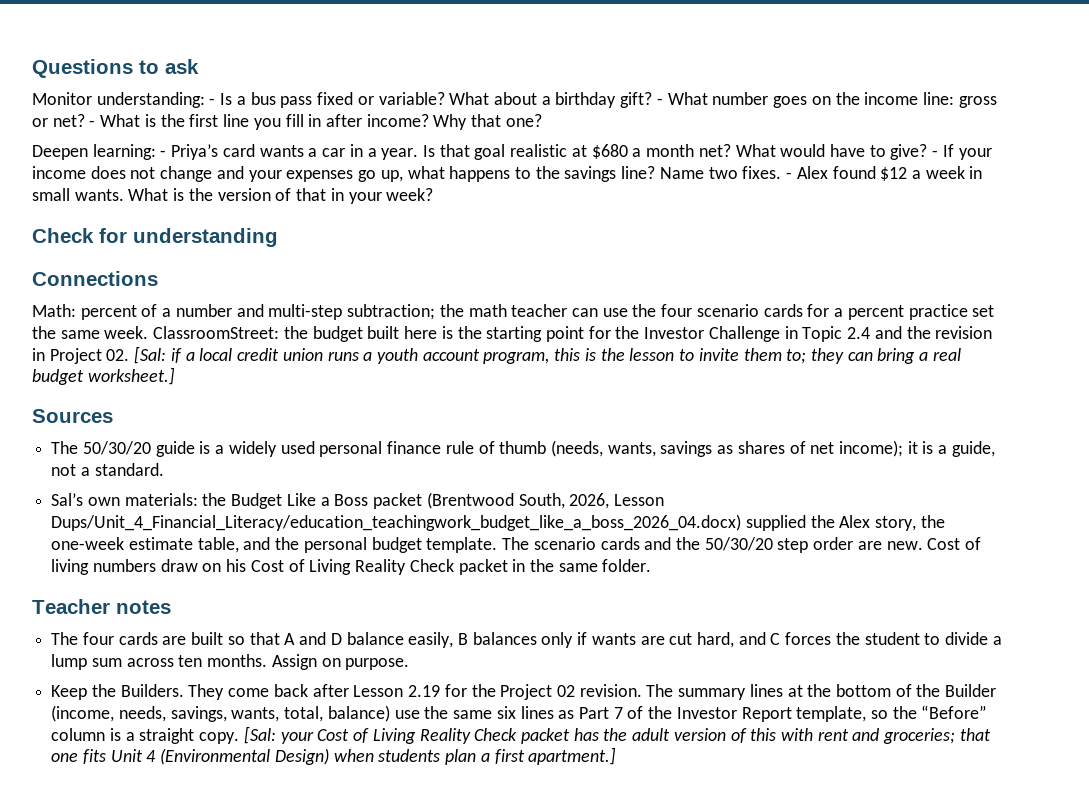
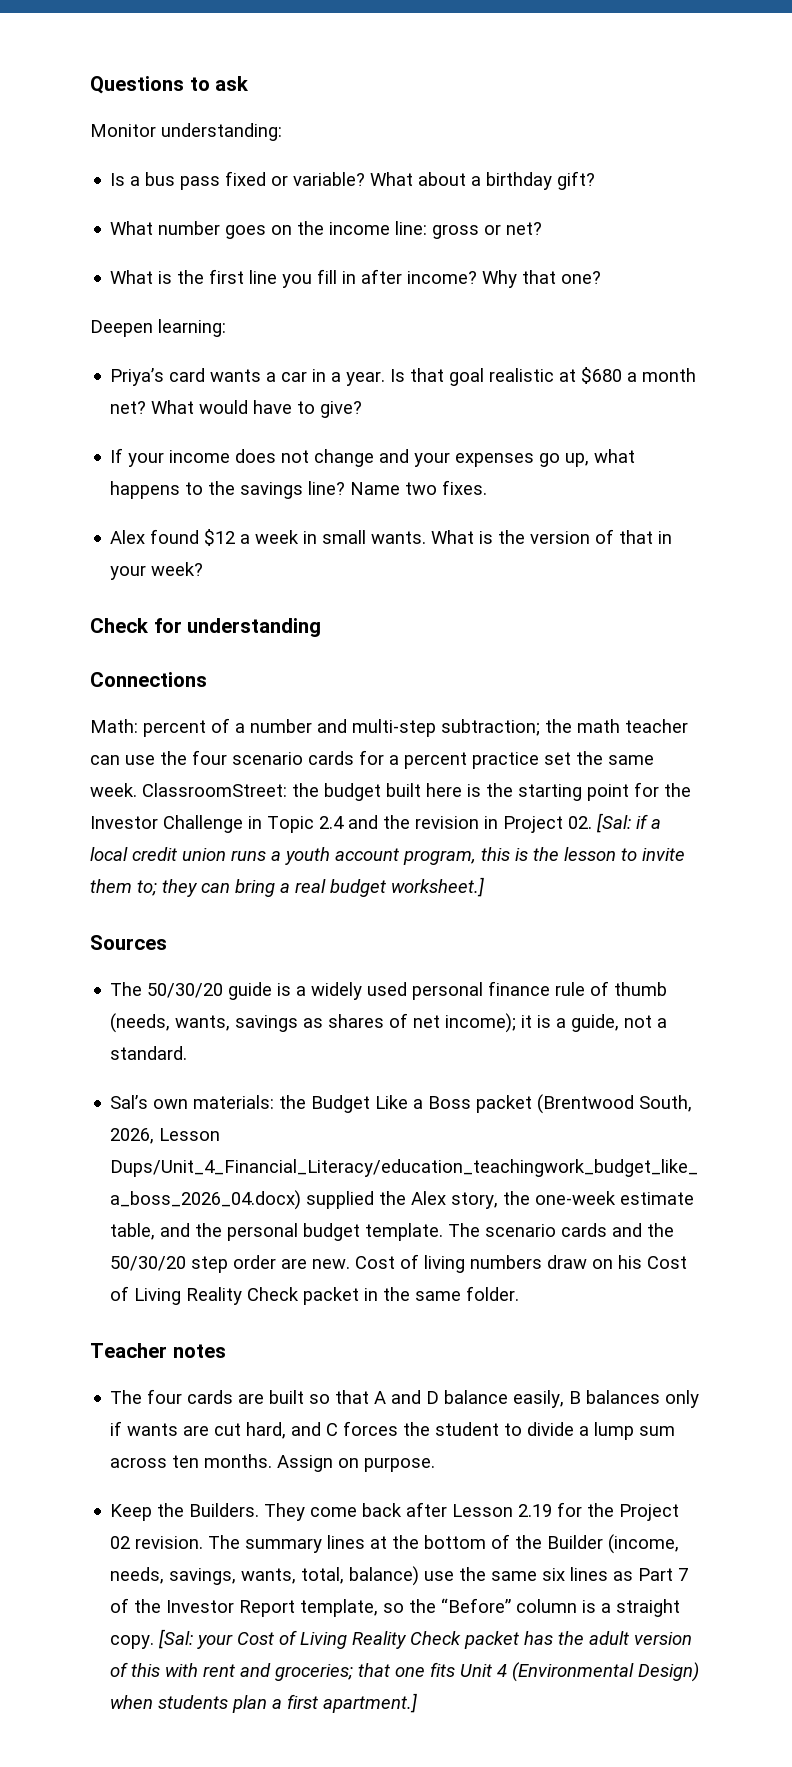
[209,98,216,105] - -> (282, 132) //
[656,98,663,105] - -> (596, 180) //
[89,120,96,127] - -> (543, 228) //
[160,150,167,157] - -> (226, 328) //
[932,150,939,157] - -> (363, 409) //
[786,172,793,179] - -> (488, 487) //

